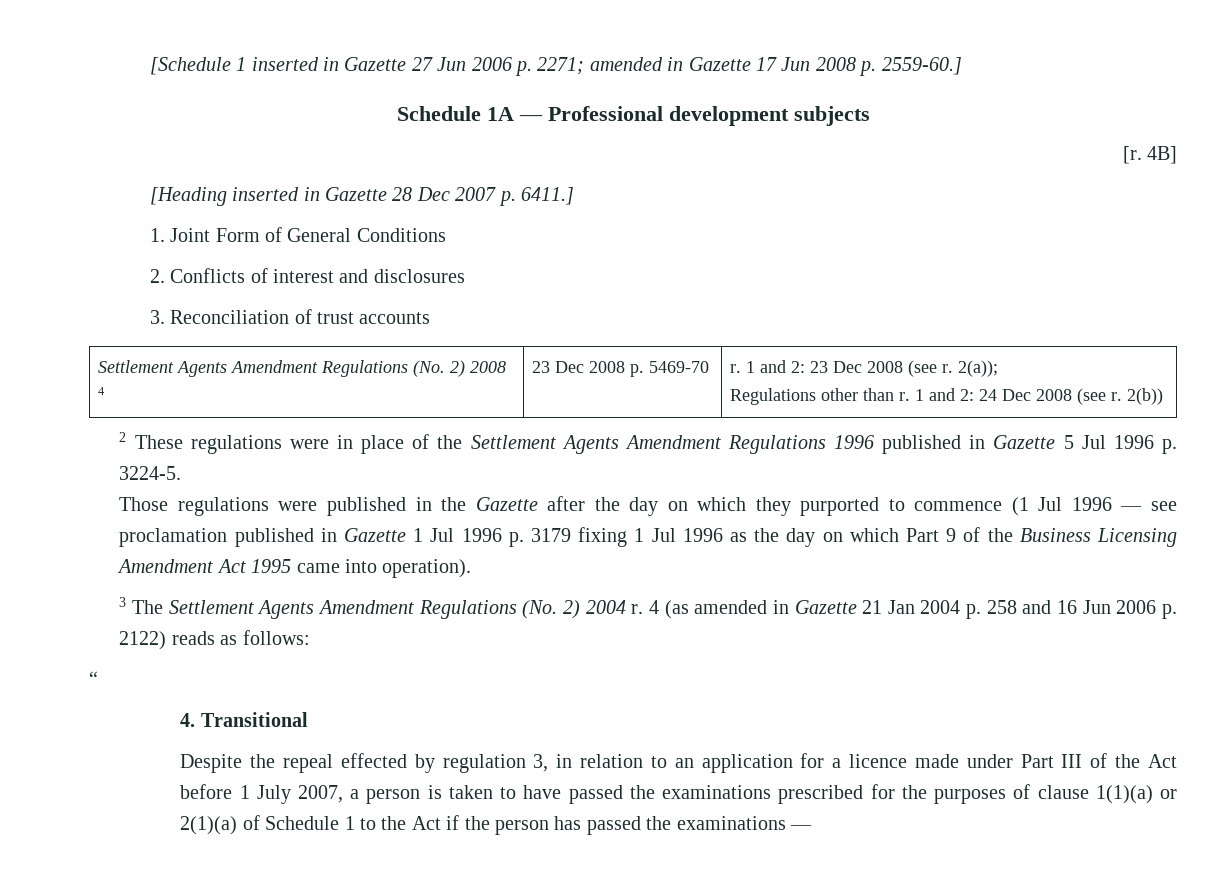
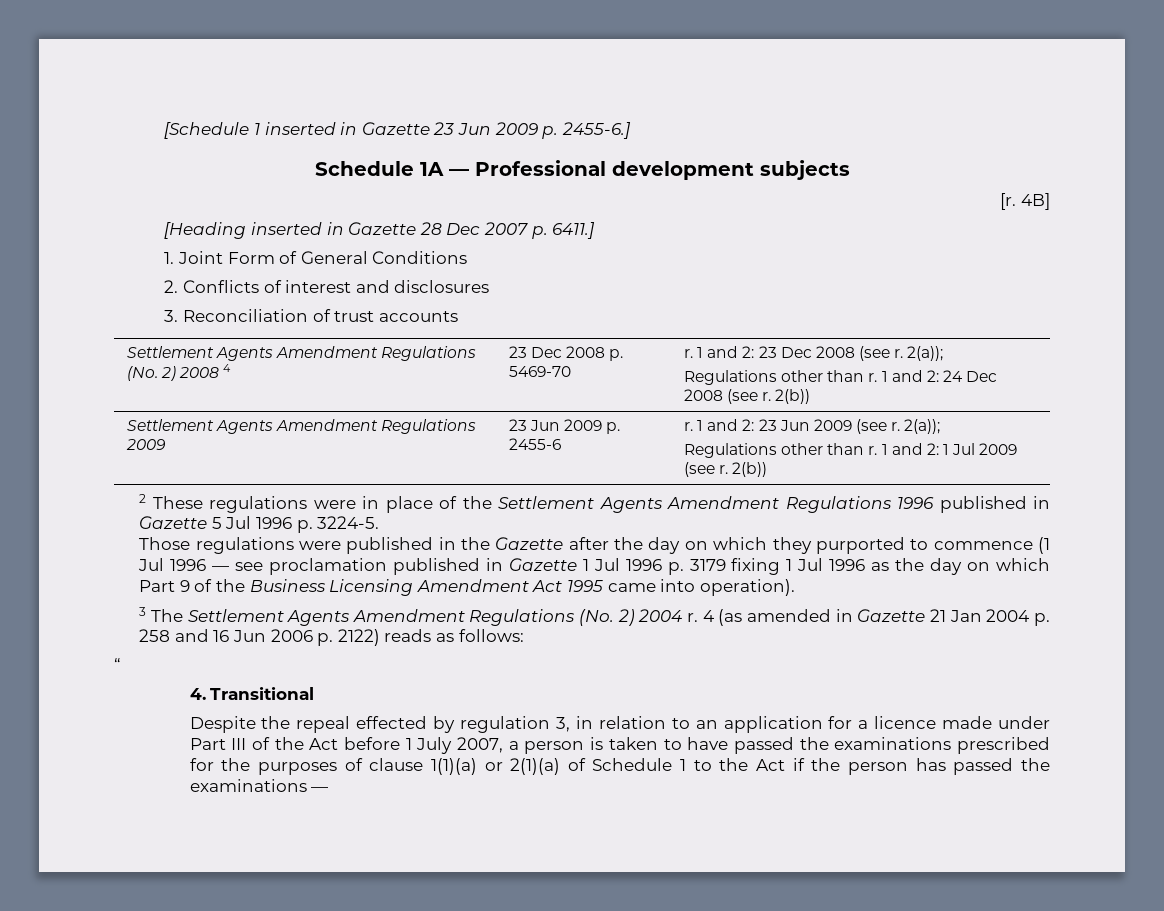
[411,57,962,76] 27 Jun 2006 p. 2271; amended in Gazette 17 Jun 2008 p. 2559-60.] -> [433,122,631,139] 23 Jun 2009 p. 2455-6.]
(1164, 396) none -> [126,419,477,434] [125,439,166,450] [508,419,621,434] [508,438,561,450] [683,419,941,434] [683,443,1018,458] [683,462,768,477] // Settlement Agents Amendment Regulations 2009 | 23 Jun 2009 p. 2455-6 | r. 1 and 2: 23 Jun 2009 (see r. 2(a)); // Regulations other than r. 1 and 2: 1 Jul 2009 (see r. 2(b))

